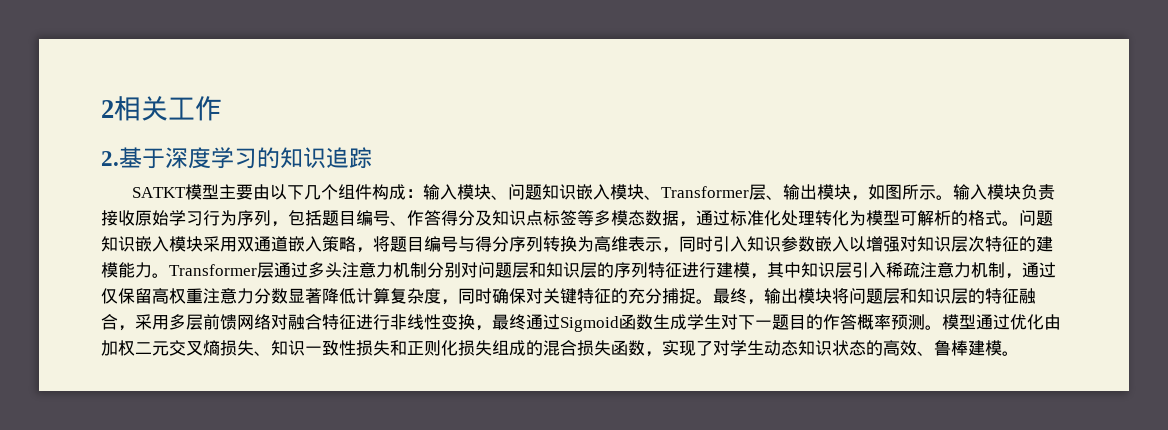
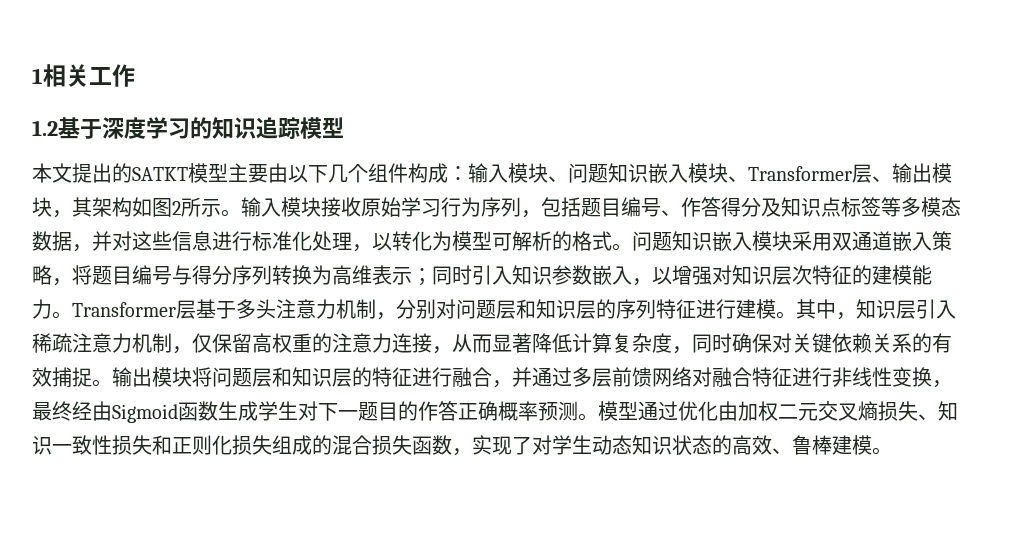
[101,100,114,118] 2 -> [32,68,43,84] 1
[101,151,119,166] 2. -> [32,120,58,136] 1.2
(372, 158) // -> [300,117,344,139] [32,163,132,183] 模型 // 本文提出的
[868,184,903,200] 如图 -> [72,197,181,217] 其架构如图2
[1021,184,1056,200] 负责 -> (321, 207) none
[696,210,730,226] 通过 -> [92,231,252,251] 并对这些信息进行
(815, 217) none -> [352,233,392,252] ，以
[662,247,679,253] ， -> [412,268,432,286] ；
(849, 244) none -> [632,278,652,286] ，
[274,262,308,278] 通过 -> [196,299,236,319] 基于
(427, 270) none -> [376,312,396,320] ，
[750,262,801,279] ，其中 -> [776,299,856,320] 。其中，
[1022,262,1056,278] 通过 -> (192, 350) none
[203,288,288,304] 注意力分数 -> [312,333,492,354] 的注意力连接，从而
[577,288,764,305] 特征的充分捕捉。最终， -> [832,333,952,353] [32,367,112,388] 依赖关系的有效捕捉。
[1019,288,1036,304] [101,314,169,331] 融合，采用 -> [412,367,572,388] 进行融合，并通过
[526,314,560,330] 通过 -> [72,401,112,421] 经由
(857, 322) none -> [458,401,498,421] 正确

